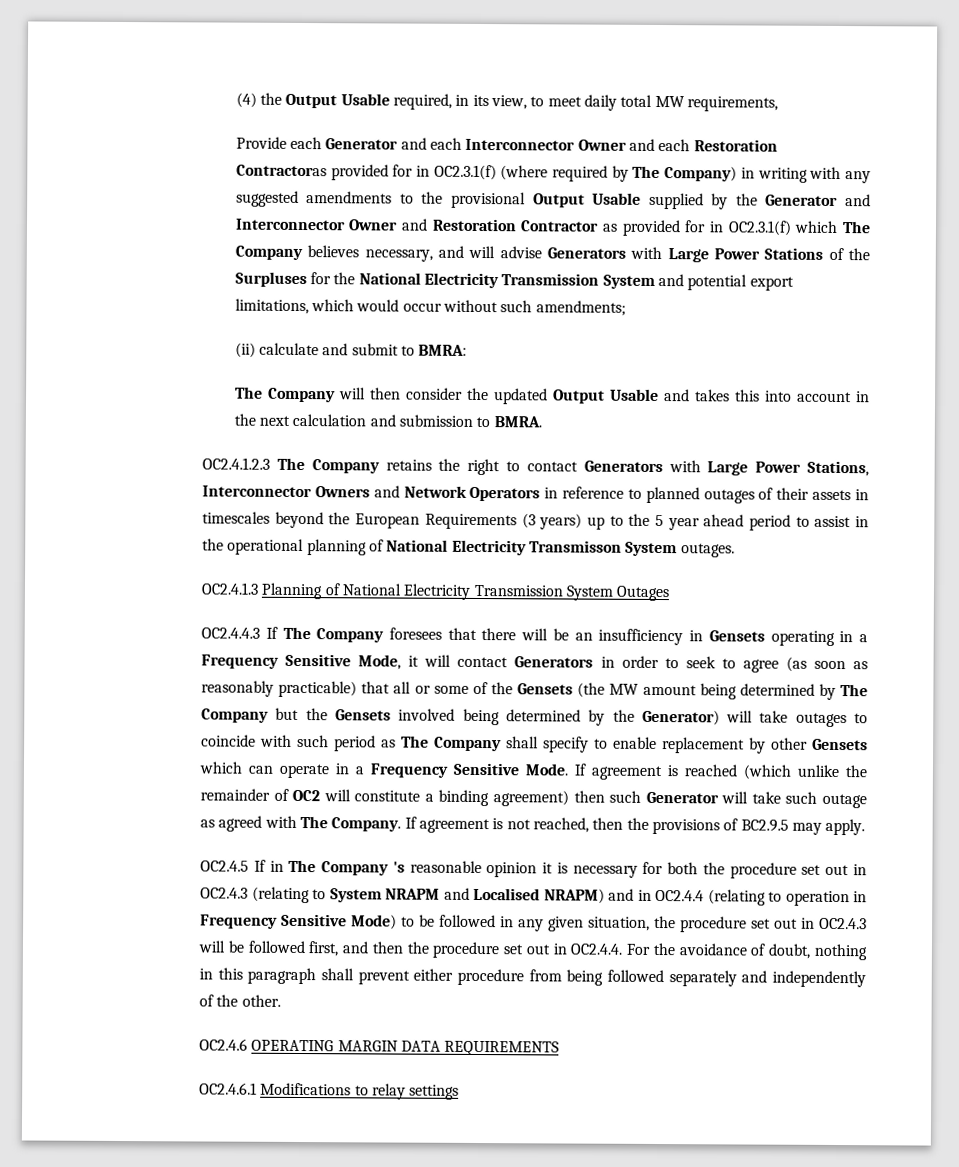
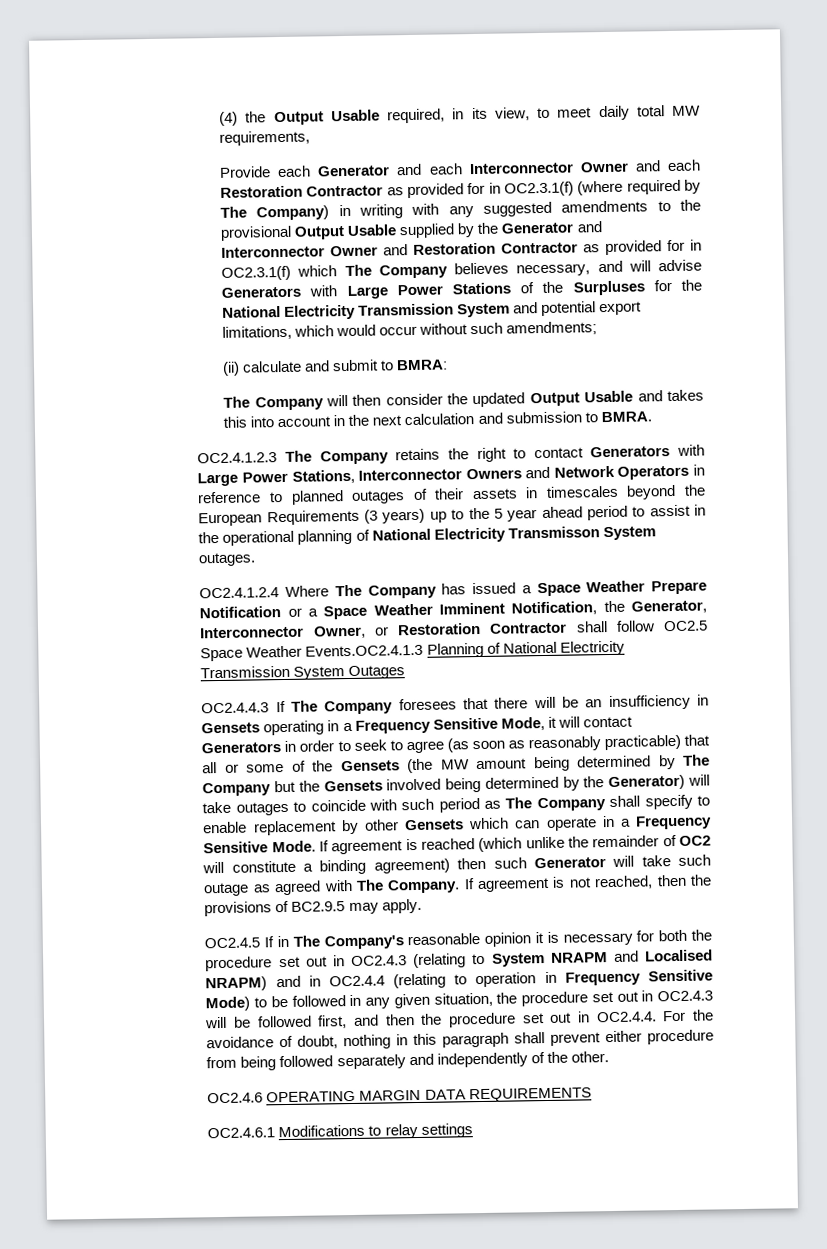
[235,164,327,177] Contractoras -> [306,185,404,197] Contractor as
[201,582,260,595] OC2.4.1.3 -> [199,580,707,599] [199,600,707,620] [200,620,708,639] [200,644,424,662] OC2.4.1.2.4 Where The Company has issued a Space Weather Prepare Notification or a Space Weather Imminent Notification, the Generator, Interconnector Owner, or Restoration Contractor shall follow OC2.5 Space Weather Events.OC2.4.1.3
[321,861,405,876] Company 's -> [323,935,404,950] Company's

